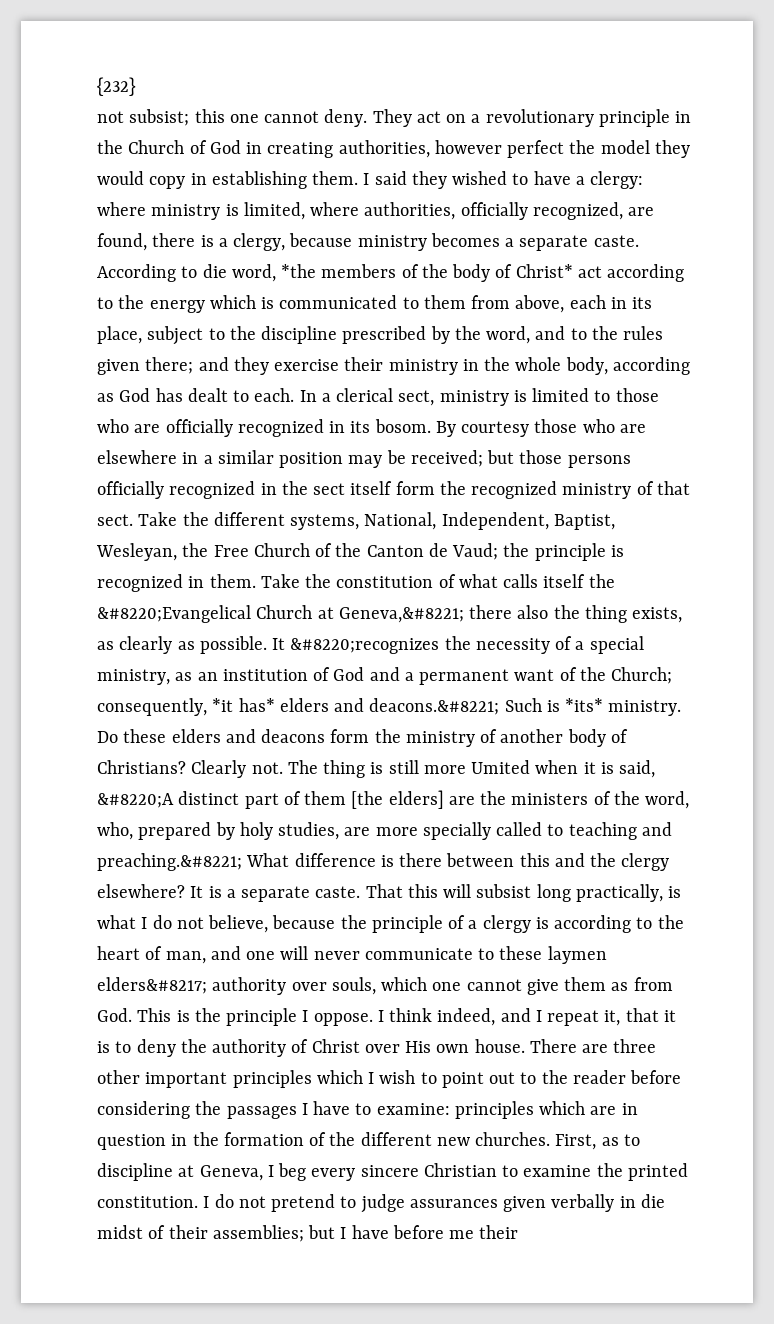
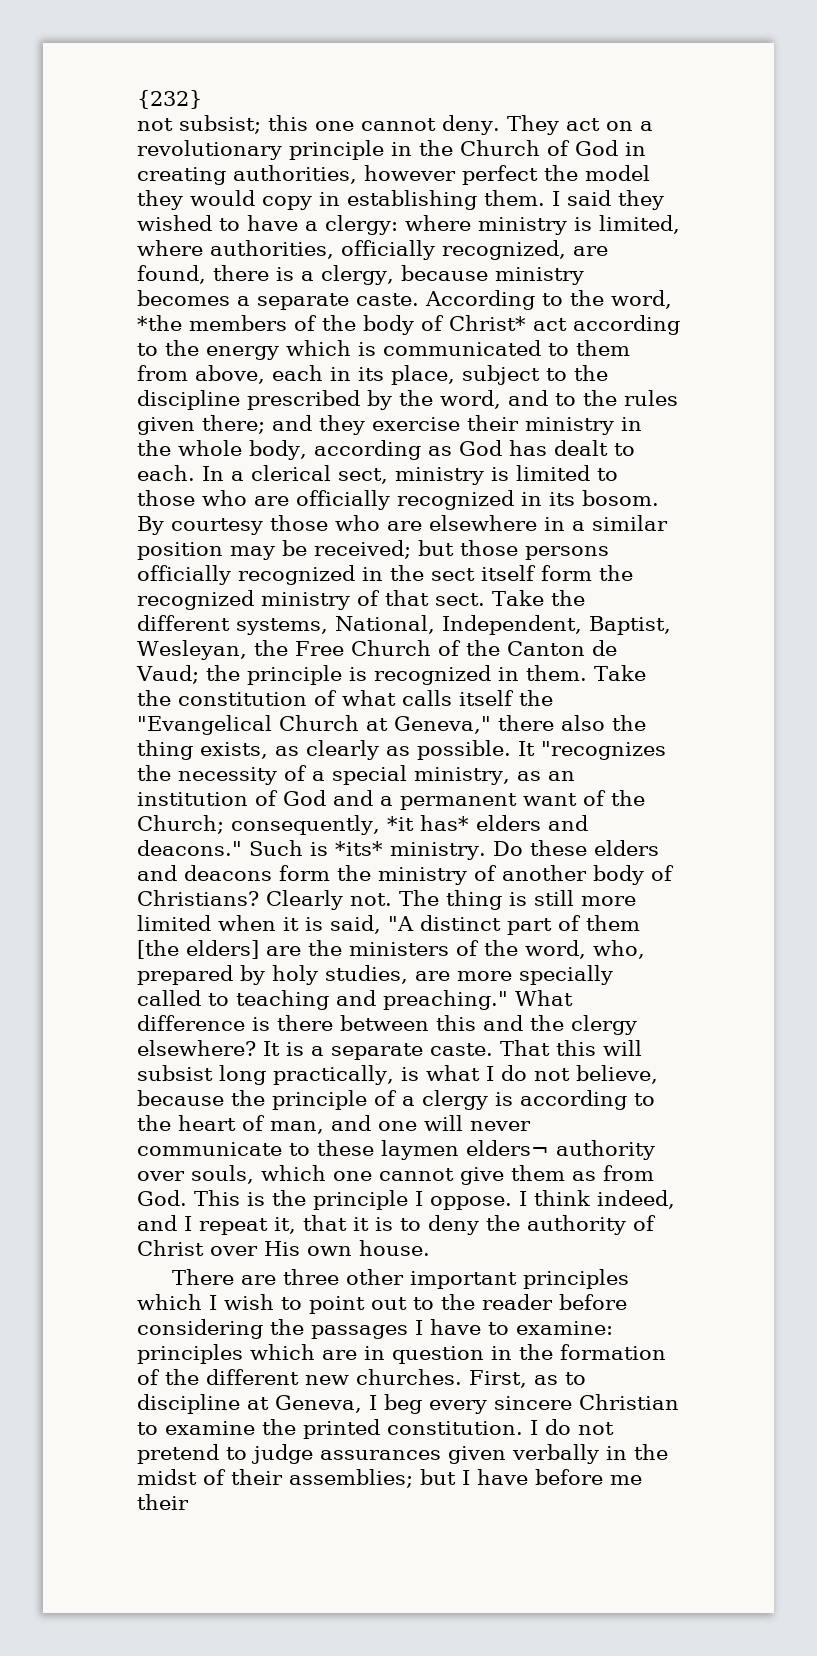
[202,264,227,278] die -> [570,290,604,306] the
[97,605,251,623] &#8220;Evangelical -> [137,715,272,735] "Evangelical
[338,607,464,623] Geneva,&#8221; -> [394,716,491,734] Geneva,"
[290,638,440,654] &#8220;recognizes -> [541,741,666,760] "recognizes
[369,698,500,715] deacons.&#8221; -> [137,840,242,856] deacons."
[471,760,531,774] Umited -> [137,915,211,931] limited
[97,793,174,808] &#8220;A -> [388,916,414,931] "A
[97,853,242,871] preaching.&#8221; -> [383,990,508,1010] preaching."
[97,977,207,994] elders&#8217; -> [466,1140,549,1156] elders¬
(525, 1046) none -> (430, 1248) //
[640,1194,665,1208] die -> [634,1444,668,1460] the

